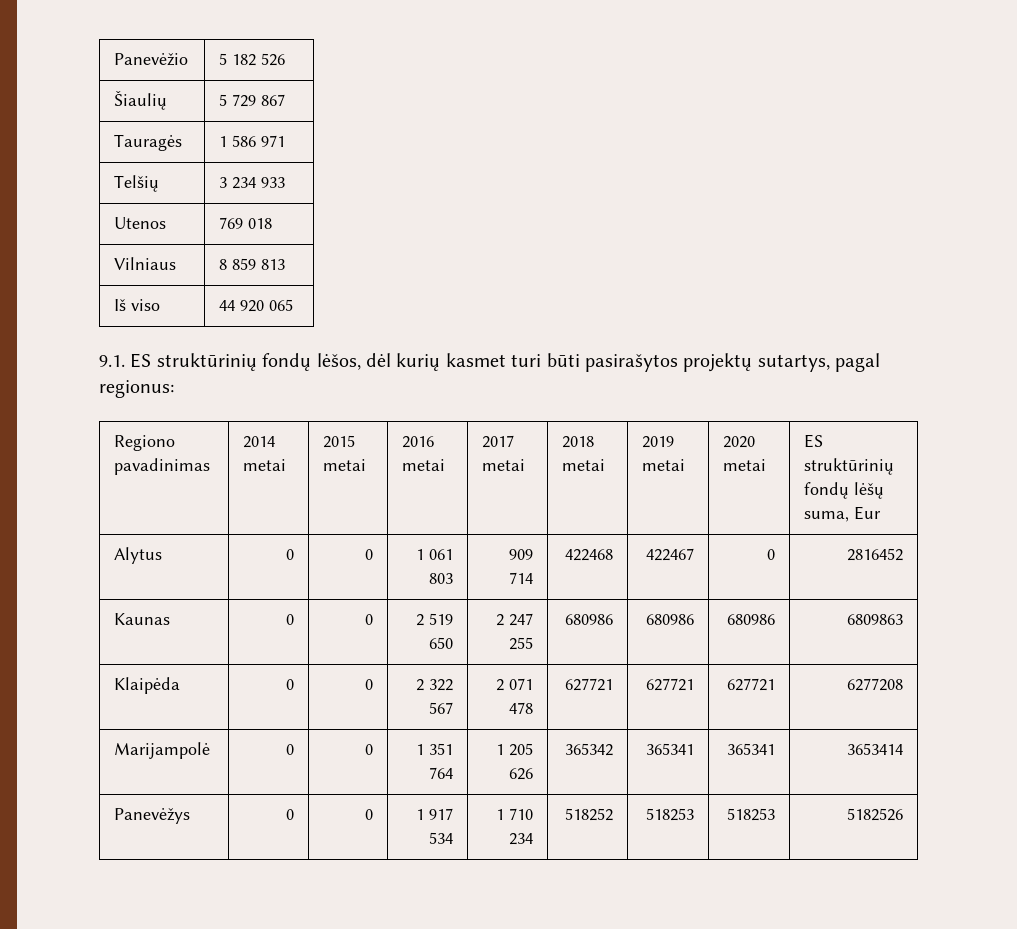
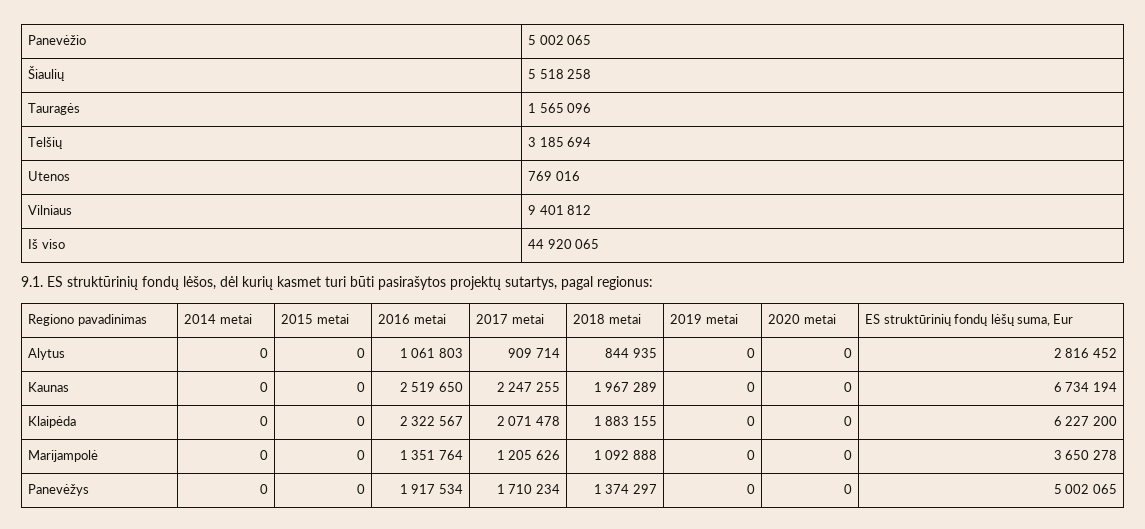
[232,53,286,66] 182 526 -> [539,35,592,45] 002 065
[232,94,286,107] 729 867 -> [539,69,592,79] 518 258
[232,135,286,147] 586 971 -> [539,103,592,113] 565 096
[232,177,286,189] 234 933 -> [539,137,592,147] 185 694
[248,218,273,229] 018 -> [555,171,580,181] 016
[219,258,286,270] 8 859 813 -> [528,205,592,215] 9 401 812
[564,549,613,561] [645,548,694,561] [766,549,775,560] [846,548,903,561] 422468 | 422467 | 0 | 2816452 -> [605,348,657,358] [746,348,755,358] [843,348,852,358] [1053,348,1117,358] 844 935 | 0 | 0 | 2 816 452
[564,614,613,625] [645,614,694,625] [726,614,775,625] [846,614,903,625] 680986 | 680986 | 680986 | 6809863 -> [593,382,657,392] [746,382,755,392] [843,382,852,392] [1053,382,1117,392] 1 967 289 | 0 | 0 | 6 734 194
[564,678,613,691] [645,678,694,691] [726,678,775,691] [846,678,903,691] 627721 | 627721 | 627721 | 6277208 -> [593,416,657,426] [746,416,755,426] [843,416,852,426] [1053,416,1117,426] 1 883 155 | 0 | 0 | 6 227 200
[564,743,613,756] [645,743,694,755] [726,743,775,755] [846,743,903,755] 365342 | 365341 | 365341 | 3653414 -> [593,450,657,460] [746,450,755,460] [843,450,852,460] [1053,450,1117,460] 1 092 888 | 0 | 0 | 3 650 278
[564,808,613,821] [645,808,694,821] [726,808,775,821] [846,808,903,821] 518252 | 518253 | 518253 | 5182526 -> [593,484,657,494] [746,484,755,494] [843,484,852,494] [1053,484,1117,494] 1 374 297 | 0 | 0 | 5 002 065

